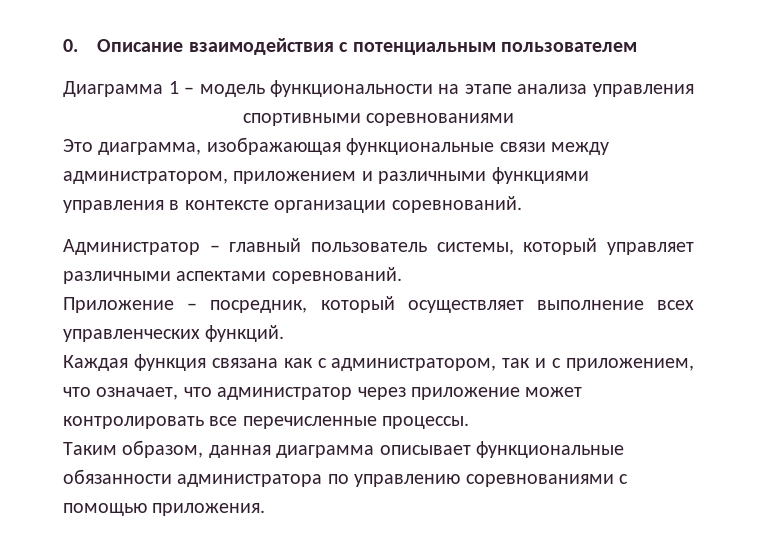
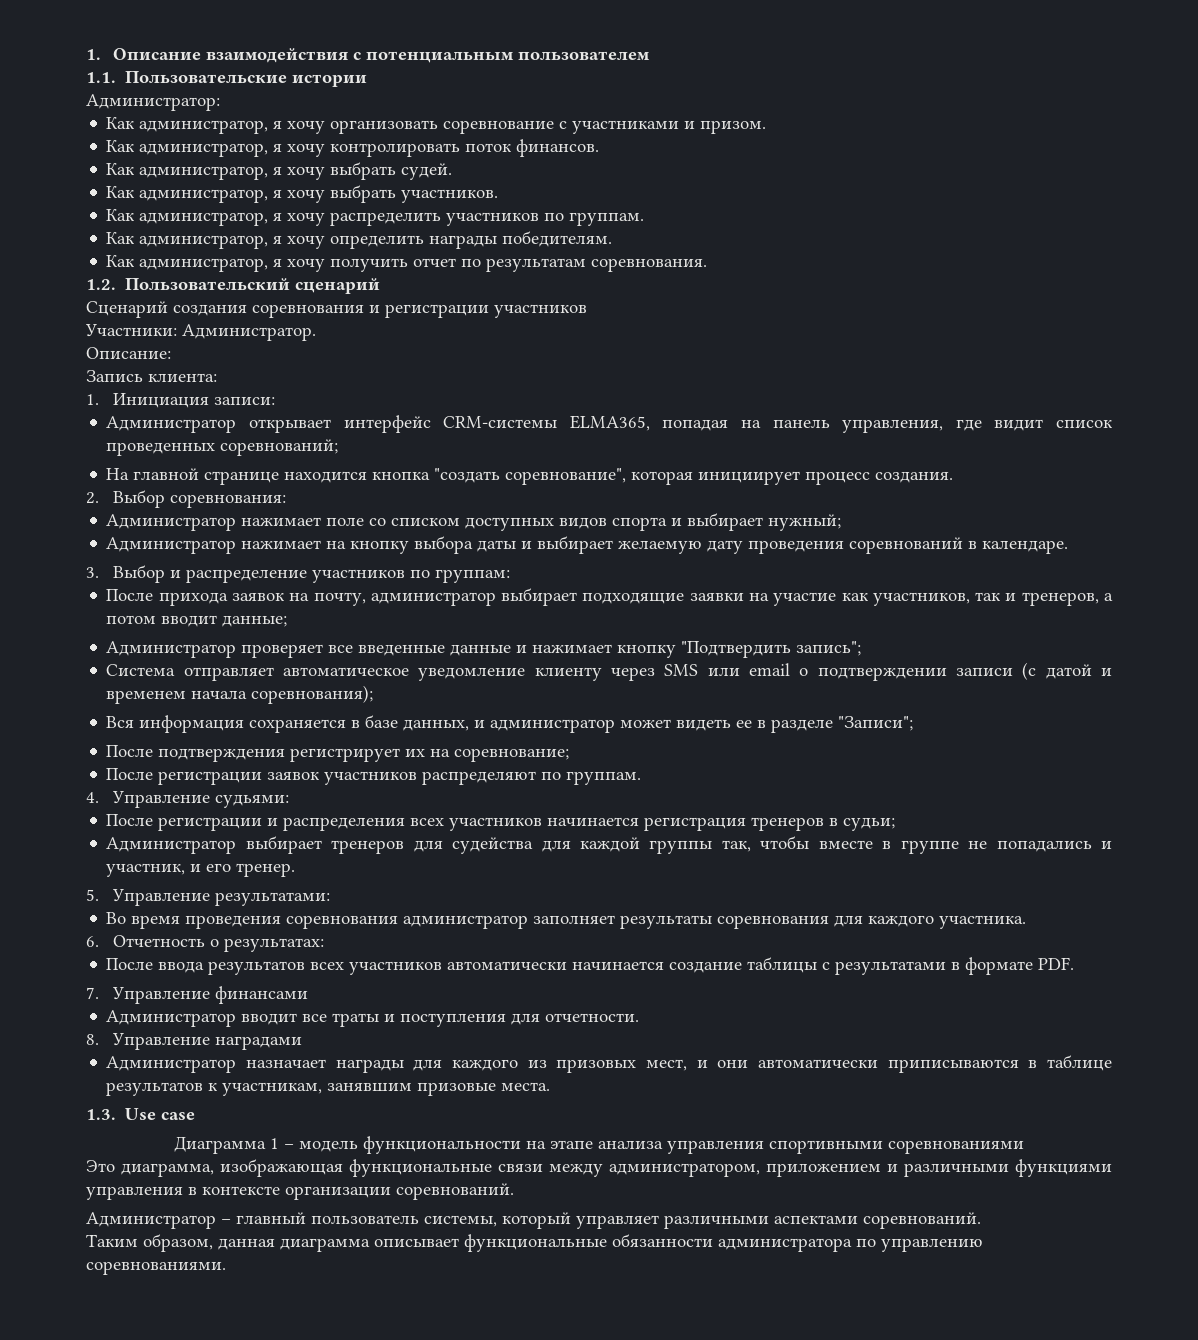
[63,39,78,52] 0. -> [86,49,101,60] 1.
(638, 47) none -> [86,71,368,87] [86,94,220,111] [106,117,767,134] [106,139,600,157] [106,162,453,180] [106,185,499,203] [106,209,645,226] [106,231,613,249] [106,255,708,272] [86,278,381,294] [86,301,587,318] [85,324,316,341] [86,347,171,359] [86,370,217,382] [86,393,276,408] [106,415,1113,433] [106,439,339,456] [106,468,954,485] [86,490,287,508] [106,513,842,531] [106,536,1069,554] [86,565,511,583] [106,588,1113,606] [106,615,288,627] [106,641,862,658] [106,662,1112,681] [106,685,374,704] [106,715,914,733] [106,745,570,762] [106,768,642,785] [86,791,290,808] [106,814,896,831] [106,836,1113,854] [106,863,296,877] [86,889,331,906] [106,912,1027,929] [86,935,325,952] [106,957,1075,975] [86,986,309,1004] [106,1010,640,1027] [86,1033,303,1050] [106,1055,1112,1073] [106,1082,551,1096] [86,1108,196,1120] // 1.1. Пользовательские истории // Администратор: // Как администратор, я хочу организовать соревнование с участниками и призом. // Как администратор, я хочу контролировать поток финансов. // Как администратор, я хочу выбрать судей. // Как администратор, я хочу выбрать участников. // Как администратор, я хочу распределить участников по группам. // Как администратор, я хочу определить награды победителям. // Как администратор, я хочу получить отчет по результатам соревнования. // 1.2. Пользовательский сценарий // Сценарий создания соревнования и регистрации участников // Участники: Администратор. // Описание: // Запись клиента: // 1. Инициация записи: // Администратор открывает интерфейс CRM-системы ELMA365, попадая на панель управления, где видит список проведенных соревнований; // На главной странице находится кнопка "создать соревнование", которая инициирует процесс создания. // 2. Выбор соревнования: // Администратор нажимает поле со списком доступных видов спорта и выбирает нужный; // Администратор нажимает на кнопку выбора даты и выбирает желаемую дату проведения соревнований в календаре. // 3. Выбор и распределение участников по группам: // После прихода заявок на почту, администратор выбирает подходящие заявки на участие как участников, так и тренеров, а потом вводит данные; // Администратор проверяет все введенные данные и нажимает кнопку "Подтвердить запись"; // Система отправляет автоматическое уведомление клиенту через SMS или email о подтверждении записи (с датой и временем начала соревнования); // Вся информация сохраняется в базе данных, и администратор может видеть ее в разделе "Записи"; // После подтверждения регистрирует их на соревнование; // После регистрации заявок участников распределяют по группам. // 4. Управление судьями: // После регистрации и распределения всех участников начинается регистрация тренеров в судьи; // Администратор выбирает тренеров для судейства для каждой группы так, чтобы вместе в группе не попадались и участник, и его тренер. // 5. Управление результатами: // Во время проведения соревнования администратор заполняет результаты соревнования для каждого участника. // 6. Отчетность о результатах: // После ввода результатов всех участников автоматически начинается создание таблицы с результатами в формате PDF. // 7. Управление финансами // Администратор вводит все траты и поступления для отчетности. // 8. Управление наградами // Администратор назначает награды для каждого из призовых мест, и они автоматически приписываются в таблице результатов к участникам, занявшим призовые места. // 1.3. Use case
[63,296,695,313] [63,325,285,342] [63,354,695,371] [63,387,583,400] [63,416,470,429] // Приложение – посредник, который осуществляет выполнение всех управленческих функций. // Каждая функция связана как с администратором, так и с приложением, что означает, что администратор через приложение может контролировать все перечисленные процессы. -> (981, 1220) none
[465,474,628,487] [63,503,266,516] соревнованиями с помощью приложения. -> [86,1261,226,1275] соревнованиями.

